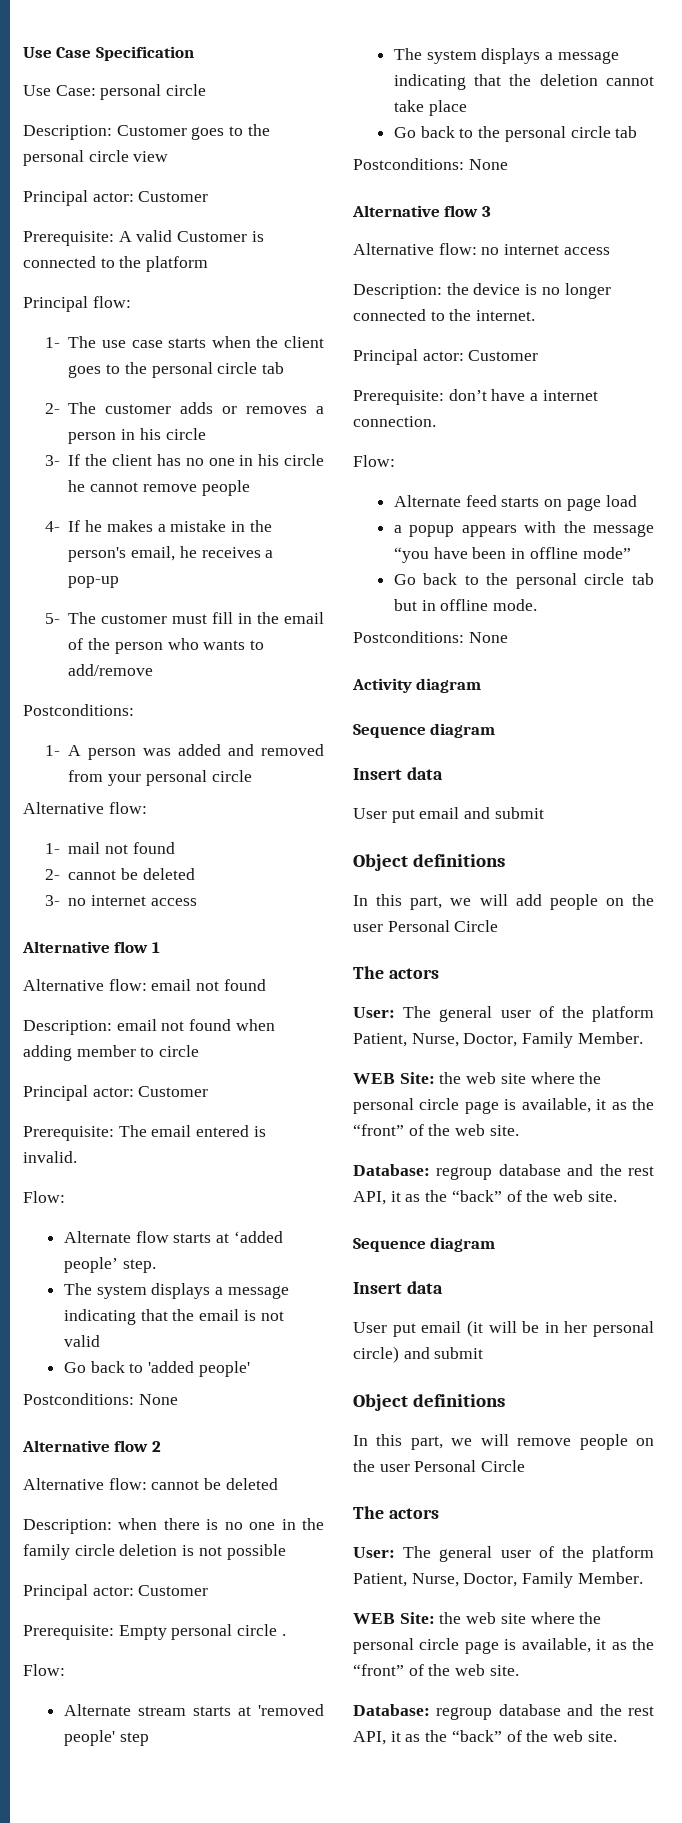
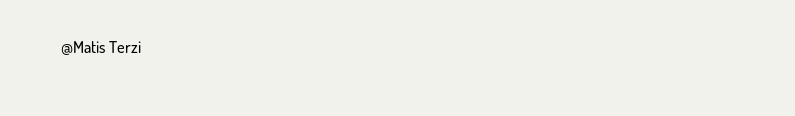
[23,46,194,61] [23,84,207,100] [23,124,270,140] [23,150,169,166] [23,190,209,206] [23,230,264,246] [23,256,209,272] [23,296,131,312] [44,336,324,348] [68,362,285,378] [44,402,324,414] [68,428,206,444] [44,454,325,466] [68,480,250,496] [44,520,272,532] [68,546,274,562] [68,576,120,588] [44,612,324,624] [68,638,265,654] [68,664,154,676] [23,704,134,716] [44,744,324,760] [68,770,252,786] [23,802,147,814] [44,842,175,854] [44,868,195,880] [44,895,197,906] [22,941,160,953] [23,979,266,991] [23,1019,275,1035] [23,1045,200,1061] [23,1085,209,1101] [23,1125,266,1141] [23,1151,77,1163] [23,1191,65,1203] [63,1231,283,1243] [63,1257,156,1273] [63,1283,289,1299] [63,1309,284,1325] [63,1335,100,1347] [63,1361,250,1377] [23,1393,178,1405] [22,1440,161,1452] [23,1478,278,1490] [23,1518,325,1534] [23,1544,286,1560] [23,1584,209,1600] [23,1624,286,1640] [23,1664,65,1676] [63,1704,324,1716] [63,1730,149,1746] [393,48,619,64] [393,74,654,90] [393,100,467,116] [393,126,638,142] [353,158,508,170] [352,205,491,217] [353,243,610,255] [353,283,611,299] [353,309,536,321] [353,349,539,365] [353,389,598,405] [353,416,436,427] [353,455,395,467] [393,495,637,511] [393,521,654,537] [393,547,631,563] [393,573,654,589] [393,599,538,611] [353,631,508,643] [352,678,482,693] [353,723,496,738] [353,767,443,780] [353,807,544,823] [353,854,505,871] [353,894,654,910] [353,920,499,932] [353,966,439,979] [353,1006,654,1022] [353,1032,643,1048] [353,1072,602,1084] [353,1098,654,1114] [353,1124,519,1136] [353,1164,654,1180] [353,1190,617,1205] [353,1237,496,1252] [353,1281,443,1294] [353,1320,654,1337] [353,1346,484,1363] [353,1394,505,1411] [353,1434,654,1450] [353,1460,526,1472] [353,1506,439,1519] [353,1546,654,1562] [353,1572,643,1588] [353,1612,602,1624] [353,1638,654,1654] [353,1664,519,1676] [353,1704,654,1720] [353,1730,617,1745] Use Case Specification // Use Case: personal circle // Description: Customer goes to the personal circle view // Principal actor: Customer // Prerequisite: A valid Customer is connected to the platform // Principal flow: // 1- The use case starts when the client goes to the personal circle tab // 2- The customer adds or removes a person in his circle // 3- If the client has no one in his circle he cannot remove people // 4- If he makes a mistake in the person's email, he receives a pop-up // 5- The customer must fill in the email of the person who wants to add/remove // Postconditions: // 1- A person was added and removed from your personal circle // Alternative flow: // 1- mail not found // 2- cannot be deleted // 3- no internet access // Alternative flow 1 // Alternative flow: email not found // Description: email not found when adding member to circle // Principal actor: Customer // Prerequisite: The email entered is invalid. // Flow: // Alternate flow starts at ‘added people’ step. // The system displays a message indicating that the email is not valid // Go back to 'added people' // Postconditions: None // Alternative flow 2 // Alternative flow: cannot be deleted // Description: when there is no one in the family circle deletion is not possible // Principal actor: Customer // Prerequisite: Empty personal circle . // Flow: // Alternate stream starts at 'removed people' step // The system displays a message indicating that the deletion cannot take place // Go back to the personal circle tab // Postconditions: None // Alternative flow 3 // Alternative flow: no internet access // Description: the device is no longer connected to the internet. // Principal actor: Customer // Prerequisite: don’t have a internet connection. // Flow: // Alternate feed starts on page load // a popup appears with the message “you have been in offline mode” // Go back to the personal circle tab but in offline mode. // Postconditions: None // Activity diagram // Sequence diagram // Insert data // User put email and submit // Object definitions // In this part, we will add people on the user Personal Circle // The actors // User: The general user of the platform Patient, Nurse, Doctor, Family Member. // WEB Site: the web site where the personal circle page is available, it as the “front” of the web site. // Database: regroup database and the rest API, it as the “back” of the web site. // Sequence diagram // Insert data // User put email (it will be in her personal circle) and submit // Object definitions // In this part, we will remove people on the user Personal Circle // The actors // User: The general user of the platform Patient, Nurse, Doctor, Family Member. // WEB Site: the web site where the personal circle page is available, it as the “front” of the web site. // Database: regroup database and the rest API, it as the “back” of the web site. -> [61,41,142,55] @Matis Terzi

